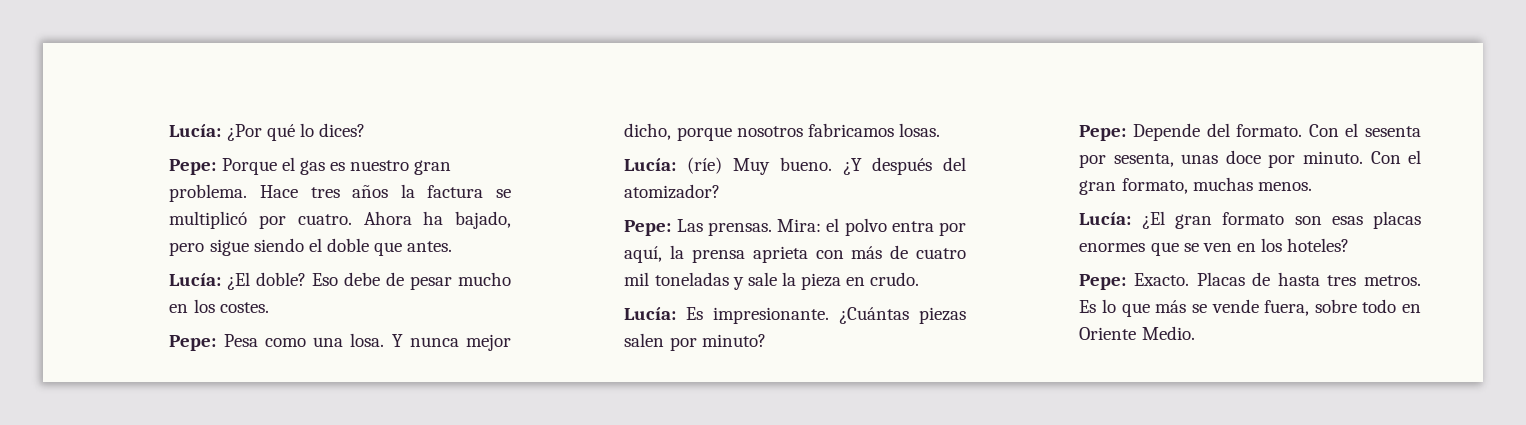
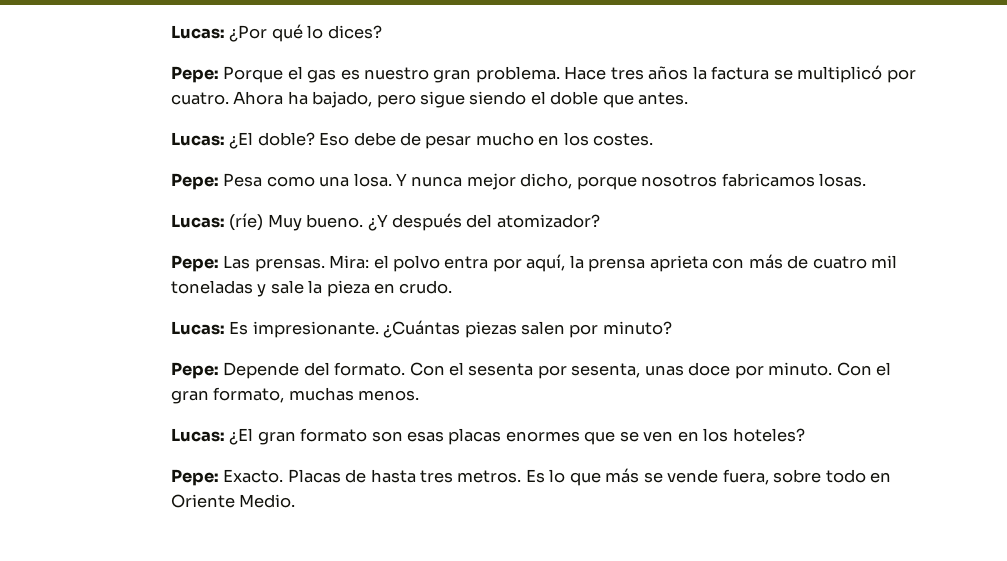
[169,124,222,137] Lucía: -> [170,25,225,39] Lucas:
[169,273,222,286] Lucía: -> [170,132,225,146] Lucas:
[624,158,677,171] Lucía: -> [170,214,225,228] Lucas:
[624,307,677,320] Lucía: -> [170,321,225,335] Lucas:
[1079,212,1132,225] Lucía: -> [170,428,225,442] Lucas:

